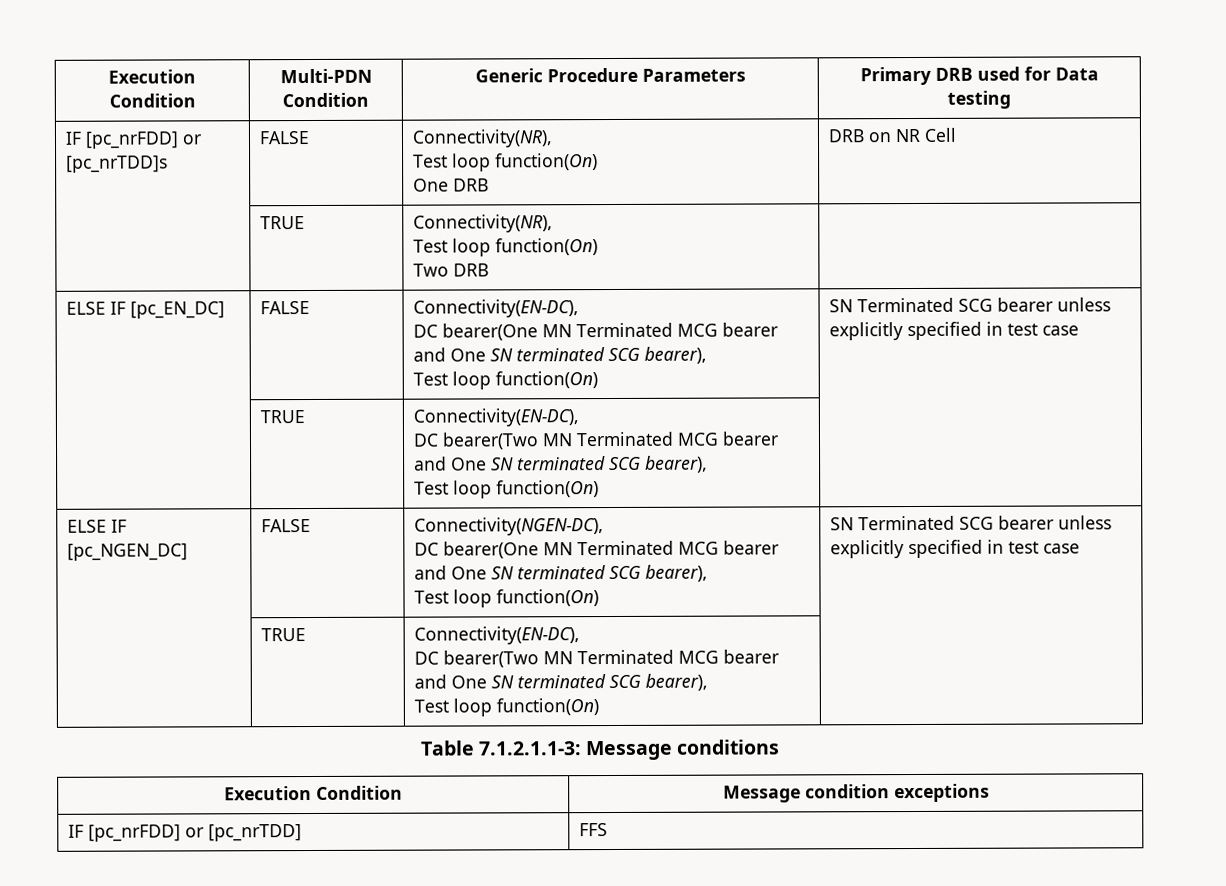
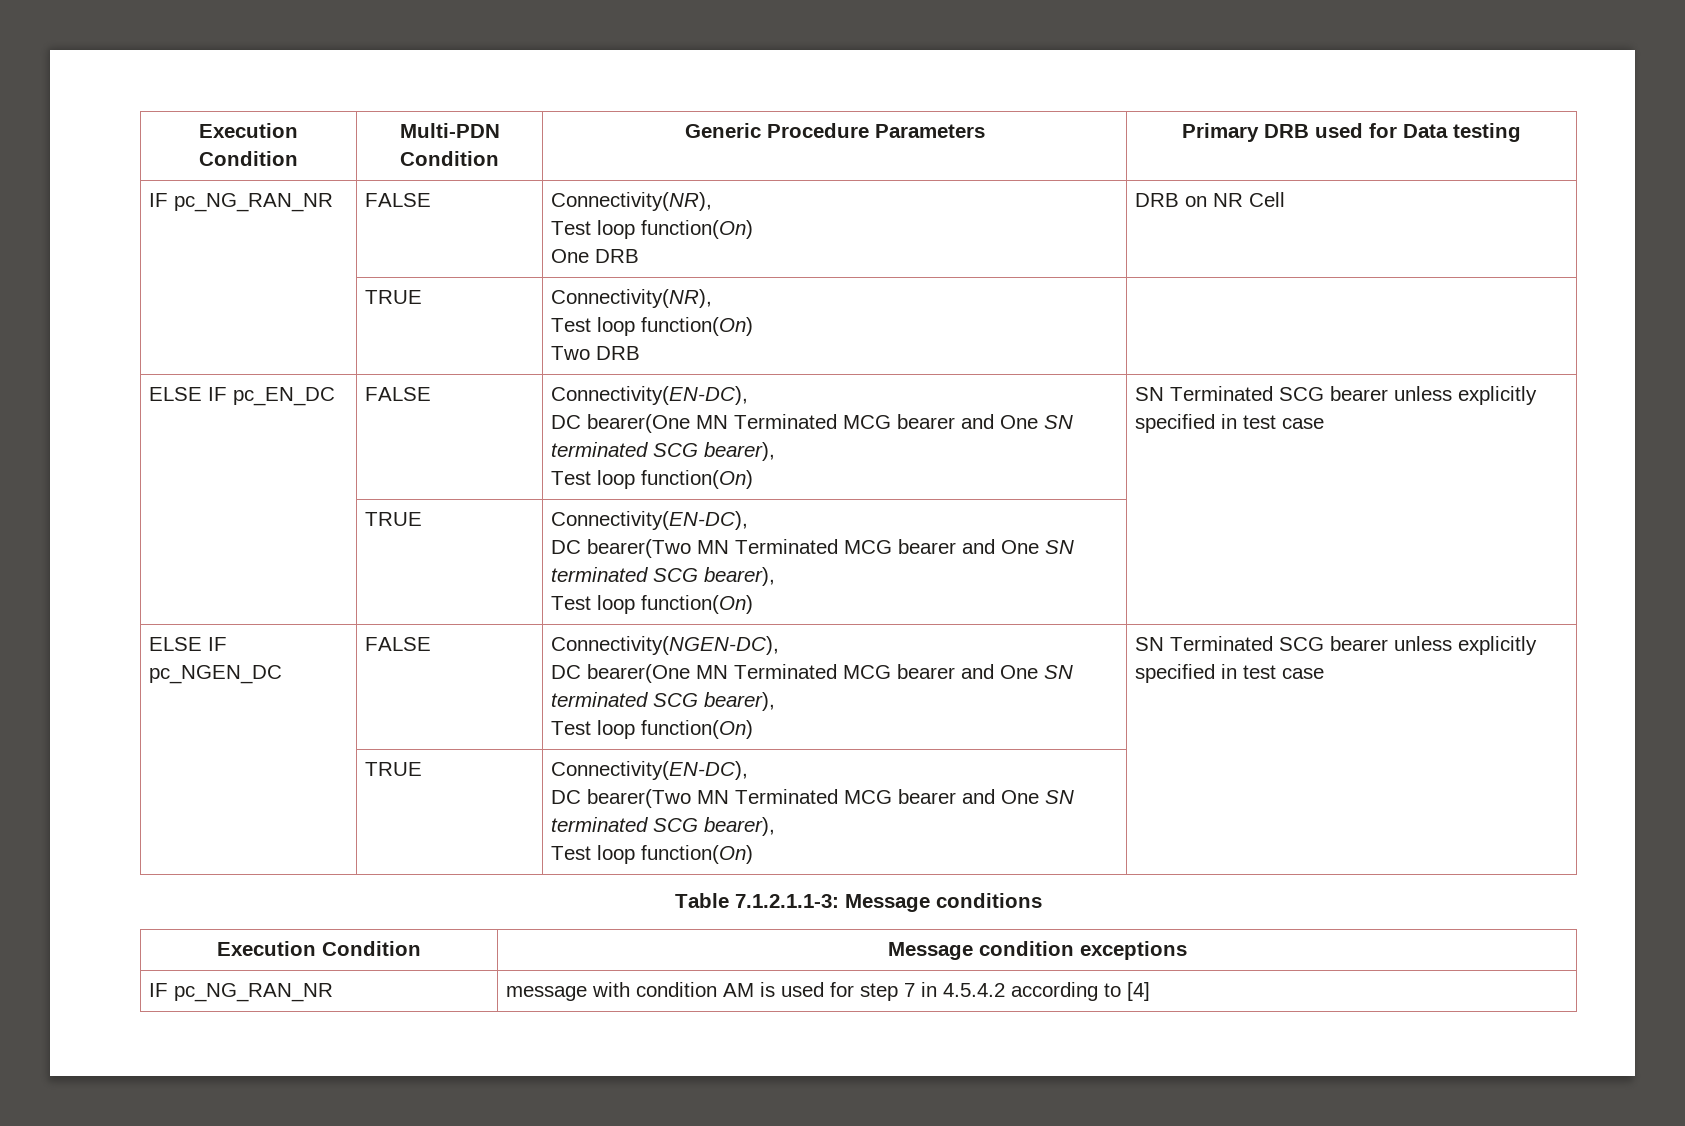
[84,131,202,149] [65,155,168,173] [pc_nrFDD] or [pc_nrTDD]s -> [174,193,334,212] pc_NG_RAN_NR
[129,301,225,319] [pc_EN_DC] -> [233,387,336,406] pc_EN_DC
[66,543,188,561] [pc_NGEN_DC] -> [149,665,283,684] pc_NGEN_DC
[87,824,302,842] [578,823,608,837] [pc_nrFDD] or [pc_nrTDD] | FFS -> [174,983,334,1002] [506,982,1151,1001] pc_NG_RAN_NR | message with condition AM is used for step 7 in 4.5.4.2 according to [4]

